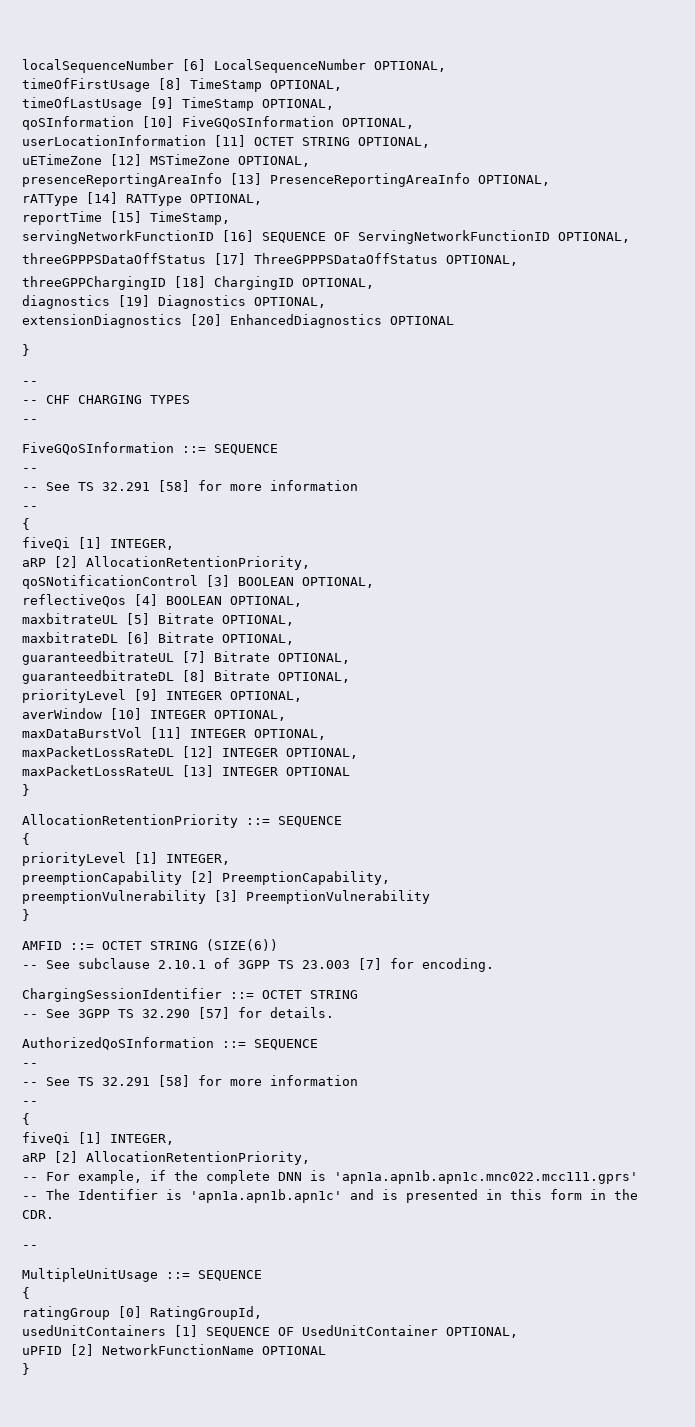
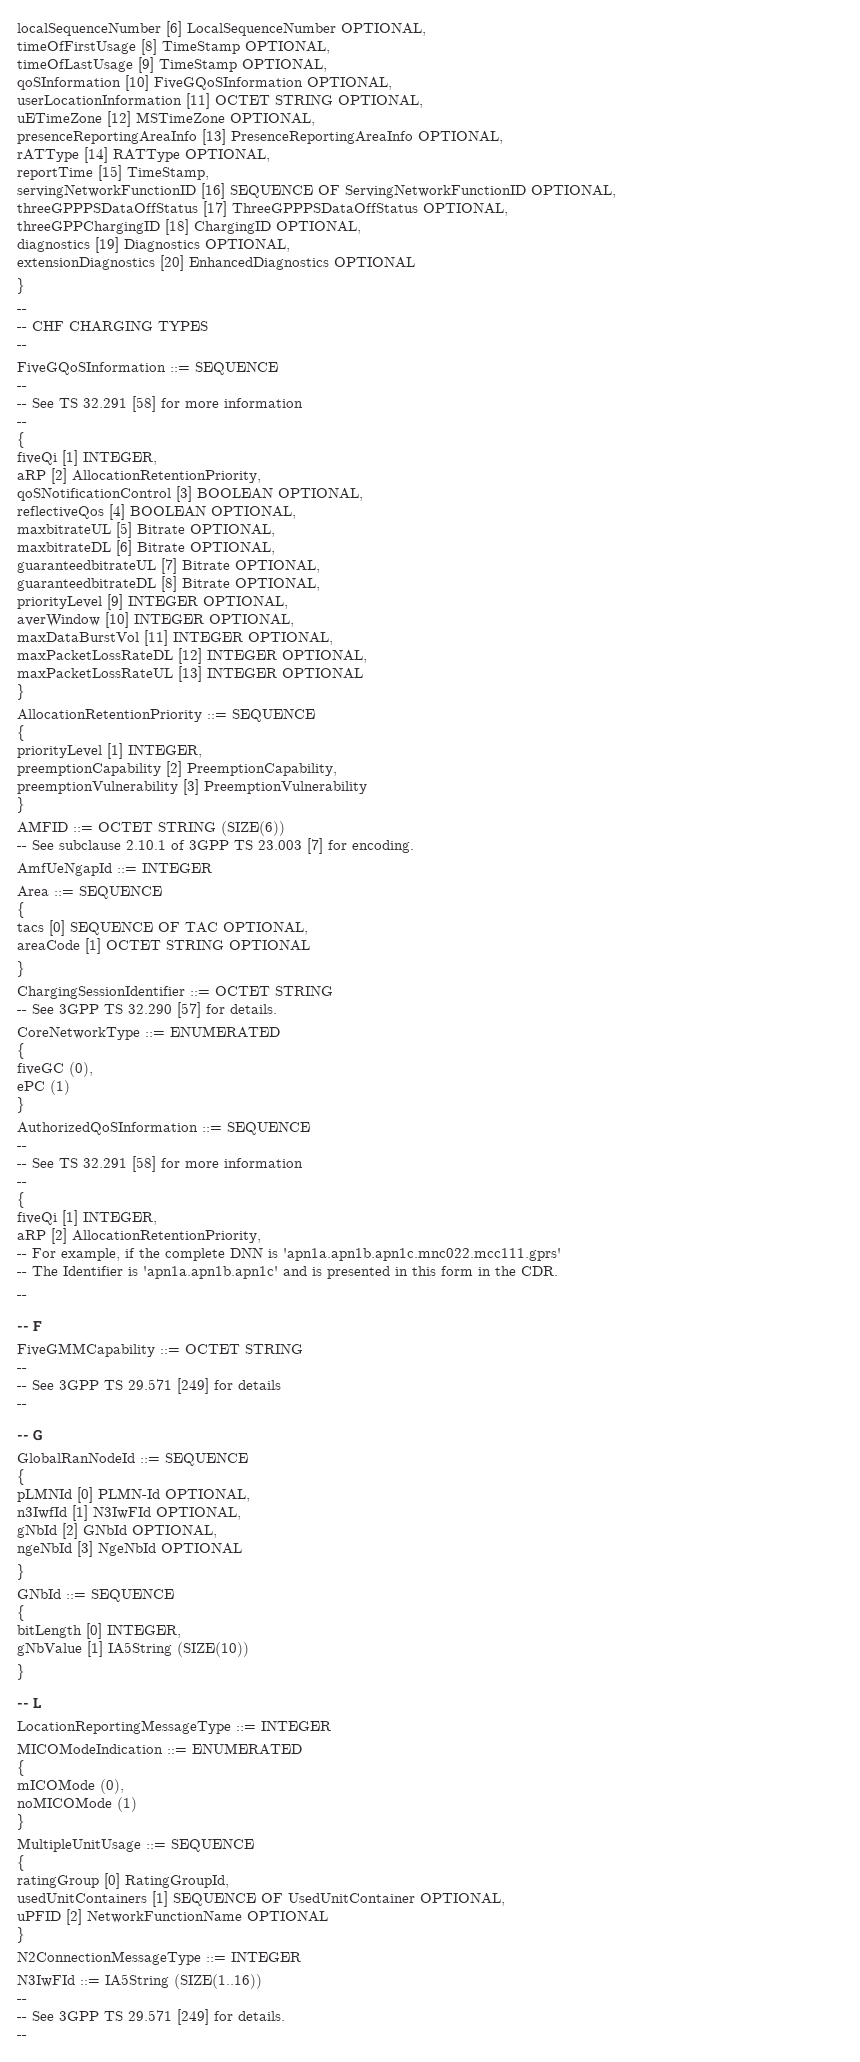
(494, 965) none -> [17,862,212,876] [17,885,162,899] [17,902,25,918] [17,920,308,936] [17,938,310,954] [17,961,25,977] // AmfUeNgapId ::= INTEGER // Area ::= SEQUENCE // { // tacs [0] SEQUENCE OF TAC OPTIONAL, // areaCode [1] OCTET STRING OPTIONAL // }
(334, 1012) none -> [17,1026,280,1040] [17,1043,25,1059] [17,1062,93,1077] [17,1080,70,1095] [17,1097,25,1113] // CoreNetworkType ::= ENUMERATED // { // fiveGC (0), // ePC (1) // }
(38, 1247) none -> [17,1321,42,1331] [17,1343,303,1357] [17,1368,27,1372] [17,1378,281,1394] [17,1404,27,1408] [17,1429,42,1441] [17,1452,248,1466] [17,1469,25,1485] [17,1487,250,1503] [17,1505,241,1521] [17,1523,217,1539] [17,1541,242,1557] [17,1564,25,1580] [17,1588,174,1602] [17,1605,25,1621] [17,1623,181,1639] [17,1641,249,1657] [17,1664,25,1680] [17,1698,41,1708] [17,1720,331,1734] [17,1743,302,1755] [17,1760,25,1776] [17,1779,124,1794] [17,1797,137,1812] [17,1814,25,1830] // -- F // FiveGMMCapability ::= OCTET STRING // -- // -- See 3GPP TS 29.571 [249] for details // -- // -- G // GlobalRanNodeId ::= SEQUENCE // { // pLMNId [0] PLMN-Id OPTIONAL, // n3IwfId [1] N3IwFId OPTIONAL, // gNbId [2] GNbId OPTIONAL, // ngeNbId [3] NgeNbId OPTIONAL // } // GNbId ::= SEQUENCE // { // bitLength [0] INTEGER, // gNbValue [1] IA5String (SIZE(10)) // } // -- L // LocationReportingMessageType ::= INTEGER // MICOModeIndication ::= ENUMERATED // { // mICOMode (0), // noMICOMode (1) // }
(30, 1369) none -> [17,1951,301,1965] [17,1974,262,1989] [17,1999,27,2003] [17,2009,285,2025] [17,2035,27,2039] // N2ConnectionMessageType ::= INTEGER // N3IwFId ::= IA5String (SIZE(1..16)) // -- // -- See 3GPP TS 29.571 [249] for details. // --

